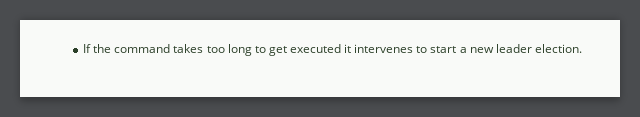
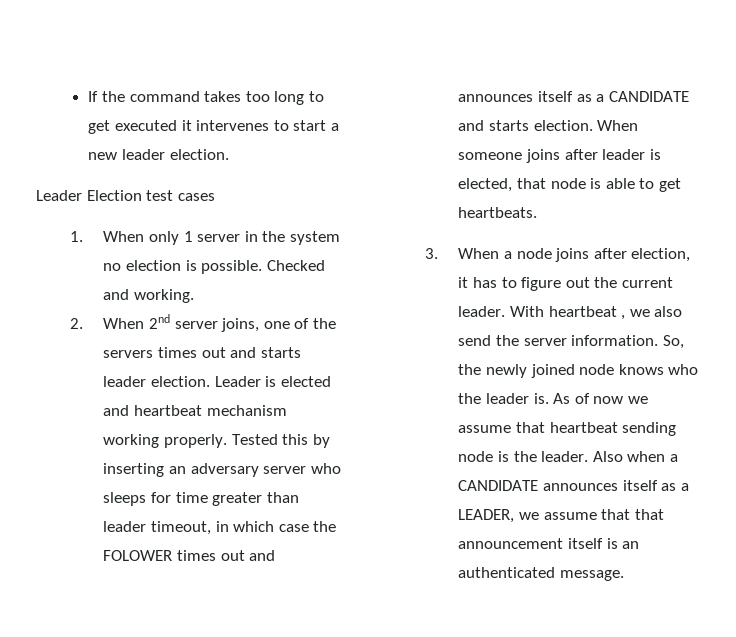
(582, 48) none -> [36,190,215,201] [69,231,340,245] [103,260,325,274] [103,289,195,303] [69,314,336,332] [103,347,301,358] [103,376,331,387] [103,405,287,416] [103,434,330,448] [103,463,341,477] [103,492,299,506] [103,521,337,535] [103,550,276,561] [458,91,689,102] [458,120,639,131] [458,149,661,163] [458,178,681,192] [458,207,538,218] [424,248,691,262] [458,277,673,291] [458,306,683,320] [458,335,684,349] [458,364,699,378] [458,393,648,404] [458,422,677,436] [458,451,678,462] [458,480,689,491] [458,509,664,523] [458,538,640,549] [458,567,625,581] // Leader Election test cases // 1. When only 1 server in the system no election is possible. Checked and working. // 2. When 2nd server joins, one of the servers times out and starts leader election. Leader is elected and heartbeat mechanism working properly. Tested this by inserting an adversary server who sleeps for time greater than leader timeout, in which case the FOLOWER times out and announces itself as a CANDIDATE and starts election. When someone joins after leader is elected, that node is able to get heartbeats. // 3. When a node joins after election, it has to figure out the current leader. With heartbeat , we also send the server information. So, the newly joined node knows who the leader is. As of now we assume that heartbeat sending node is the leader. Also when a CANDIDATE announces itself as a LEADER, we assume that that announcement itself is an authenticated message.

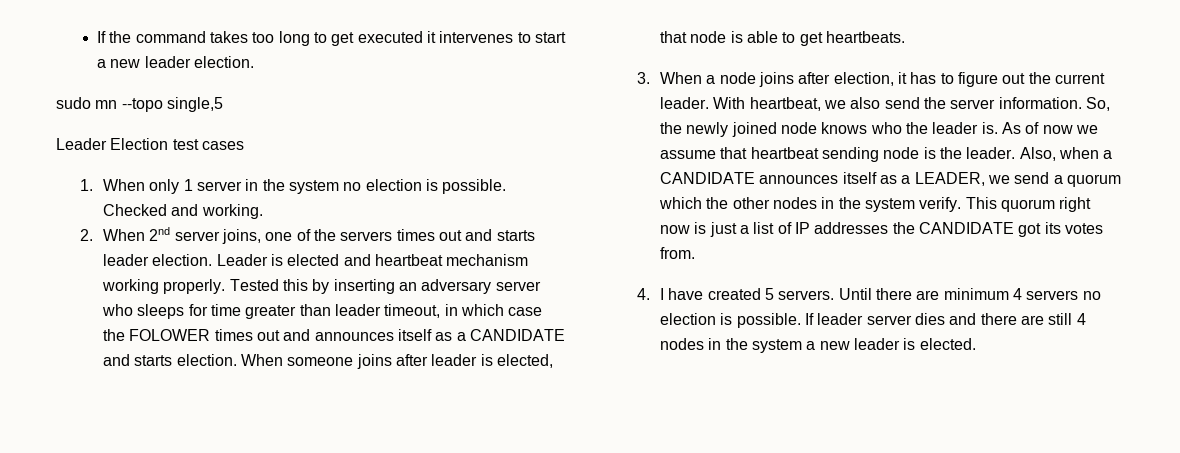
(229, 154) none -> [56,97,223,112] // sudo mn --topo single,5
[548,306,626,320] heartbeat , -> [749,97,821,111] heartbeat,
[592,451,623,462] Also -> [1019,147,1056,161] Also,
[543,509,664,520] [458,538,640,549] [458,567,625,581] assume that that announcement itself is an authenticated message. -> [1014,172,1121,187] [659,197,1092,212] [660,222,1103,237] [660,247,696,259] [636,288,1101,300] [660,313,1086,328] [660,338,976,353] send a quorum which the other nodes in the system verify. This quorum right now is just a list of IP addresses the CANDIDATE got its votes from. // 4. I have created 5 servers. Until there are minimum 4 servers no election is possible. If leader server dies and there are still 4 nodes in the system a new leader is elected.

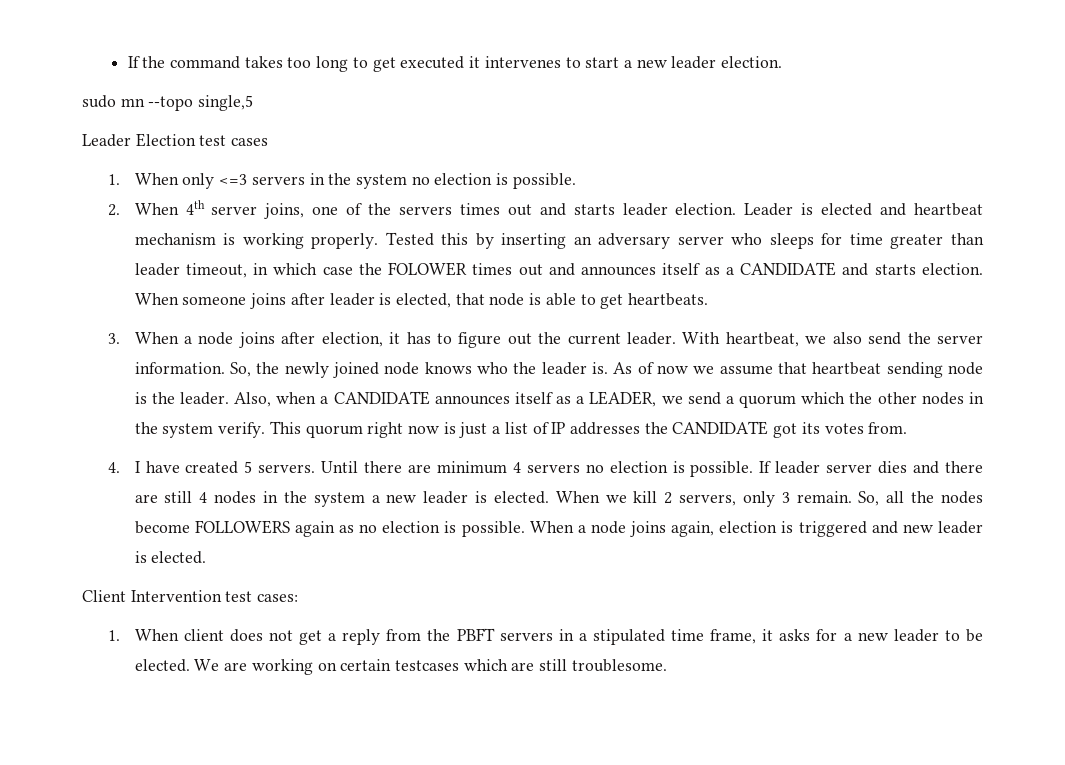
[183,179,242,191] 1 server -> [219,174,305,185] <=3 servers
[103,204,263,219] Checked and working. -> (576, 181) none
[149,227,171,241] 2nd -> [185,200,205,215] 4th
(529, 260) none -> [223,233,236,245] is
(976, 344) none -> [555,491,983,507] [134,520,984,537] [134,551,207,564] [82,590,299,602] [108,628,983,645] [134,659,667,675] When we kill 2 servers, only 3 remain. So, all the nodes become FOLLOWERS again as no election is possible. When a node joins again, election is triggered and new leader is elected. // Client Intervention test cases: // 1. When client does not get a reply from the PBFT servers in a stipulated time frame, it asks for a new leader to be elected. We are working on certain testcases which are still troublesome.

